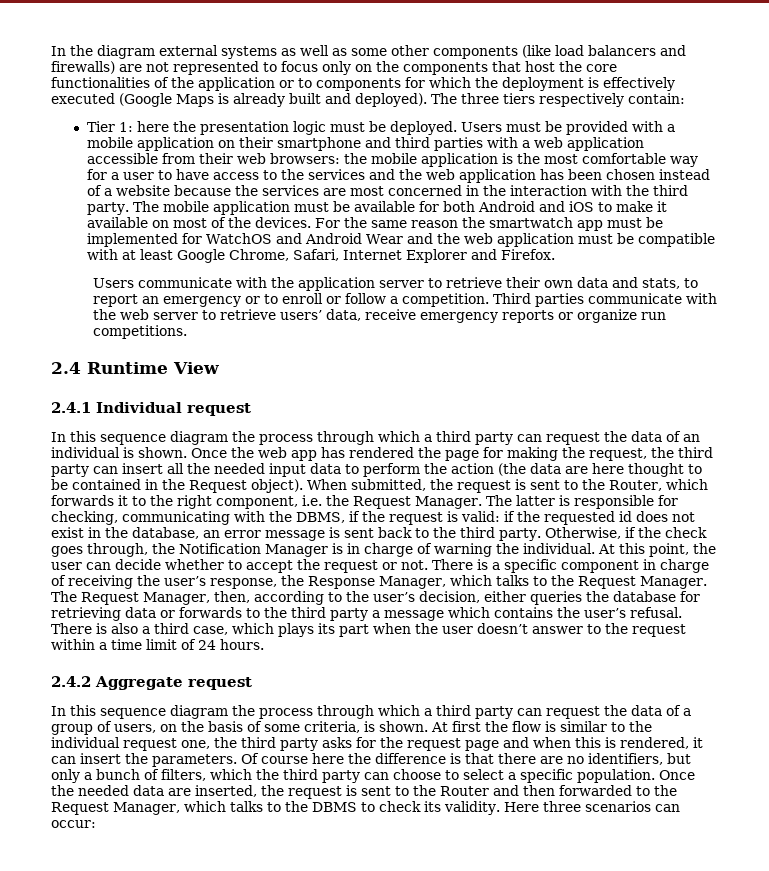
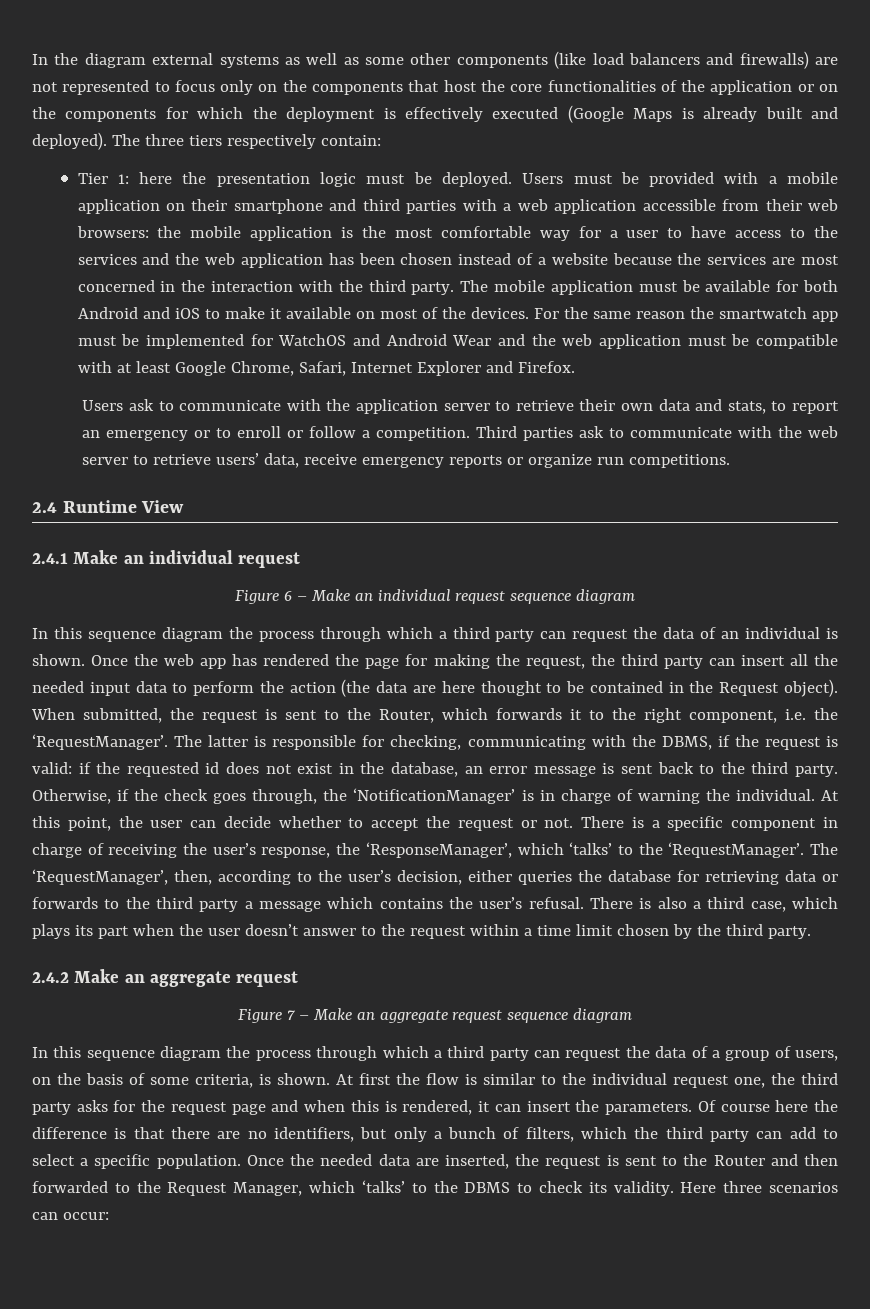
[298,78,312,88] to -> [818,84,838,92] [32,107,56,119] on the
(134, 283) none -> [129,399,174,411] ask to
(584, 300) none -> [579,426,625,438] ask to
[96,402,251,416] Individual request -> [73,550,301,568] [234,589,636,604] Make an individual request // Figure 6 – Make an individual request sequence diagram
[353,496,482,509] Request Manager. -> [32,734,168,750] ‘RequestManager’.
[179,543,328,557] Notification Manager -> [353,788,516,804] ‘NotificationManager’
[308,575,707,589] [51,591,210,605] Response Manager, which talks to the Request Manager. The Request Manager, -> [365,842,839,858] [32,869,168,885] ‘ResponseManager’, which ‘talks’ to the ‘RequestManager’. The ‘RequestManager’,
[181,639,264,650] [51,676,252,690] of 24 hours. // 2.4.2 Aggregate request -> [616,924,811,939] [32,969,299,987] [237,1008,633,1023] chosen by the third party. // 2.4.2 Make an aggregate request // Figure 7 – Make an aggregate request sequence diagram
[393,769,441,780] choose -> [789,1127,816,1139] add
[229,801,263,812] talks -> [361,1180,405,1193] ‘talks’

